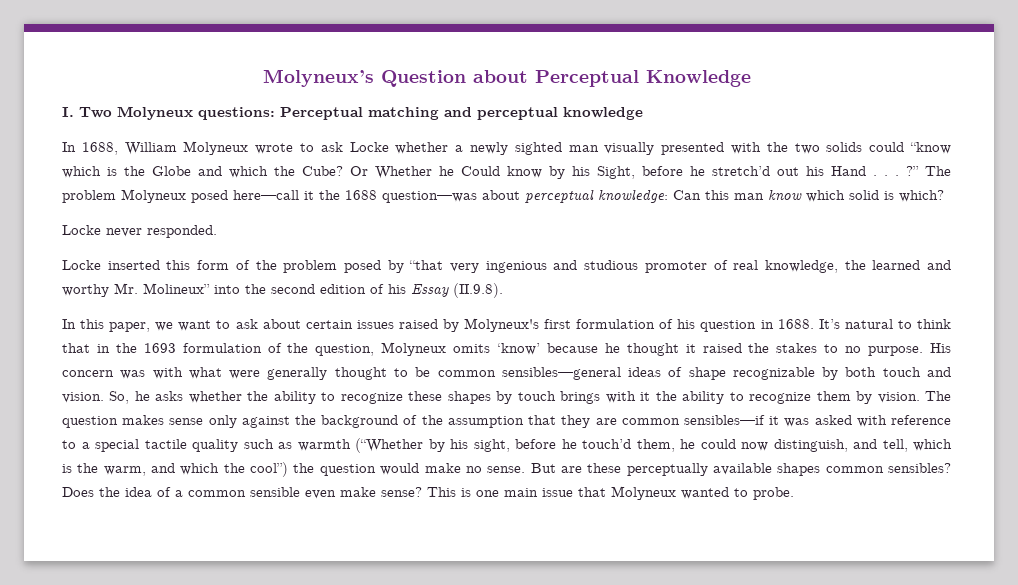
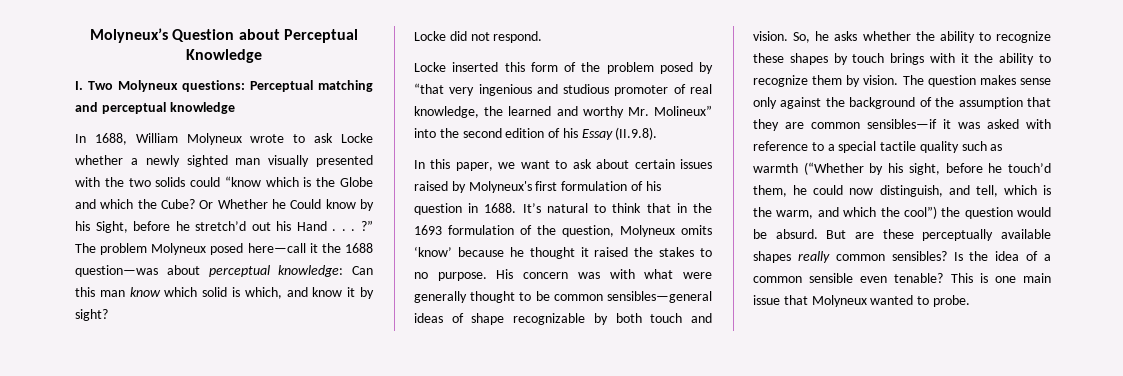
[899,190,944,202] [62,225,217,238] which? // Locke never responded. -> [244,287,375,299] [75,309,108,321] [414,31,543,43] which, and know it by sight? // Locke did not respond.
[424,463,526,473] make no sense. -> [753,229,818,239] be absurd.
(821, 469) none -> [797,251,830,263] really
[62,487,94,497] Does -> [953,252,963,261] Is
[340,487,422,497] make sense? -> [894,273,944,283] tenable?

